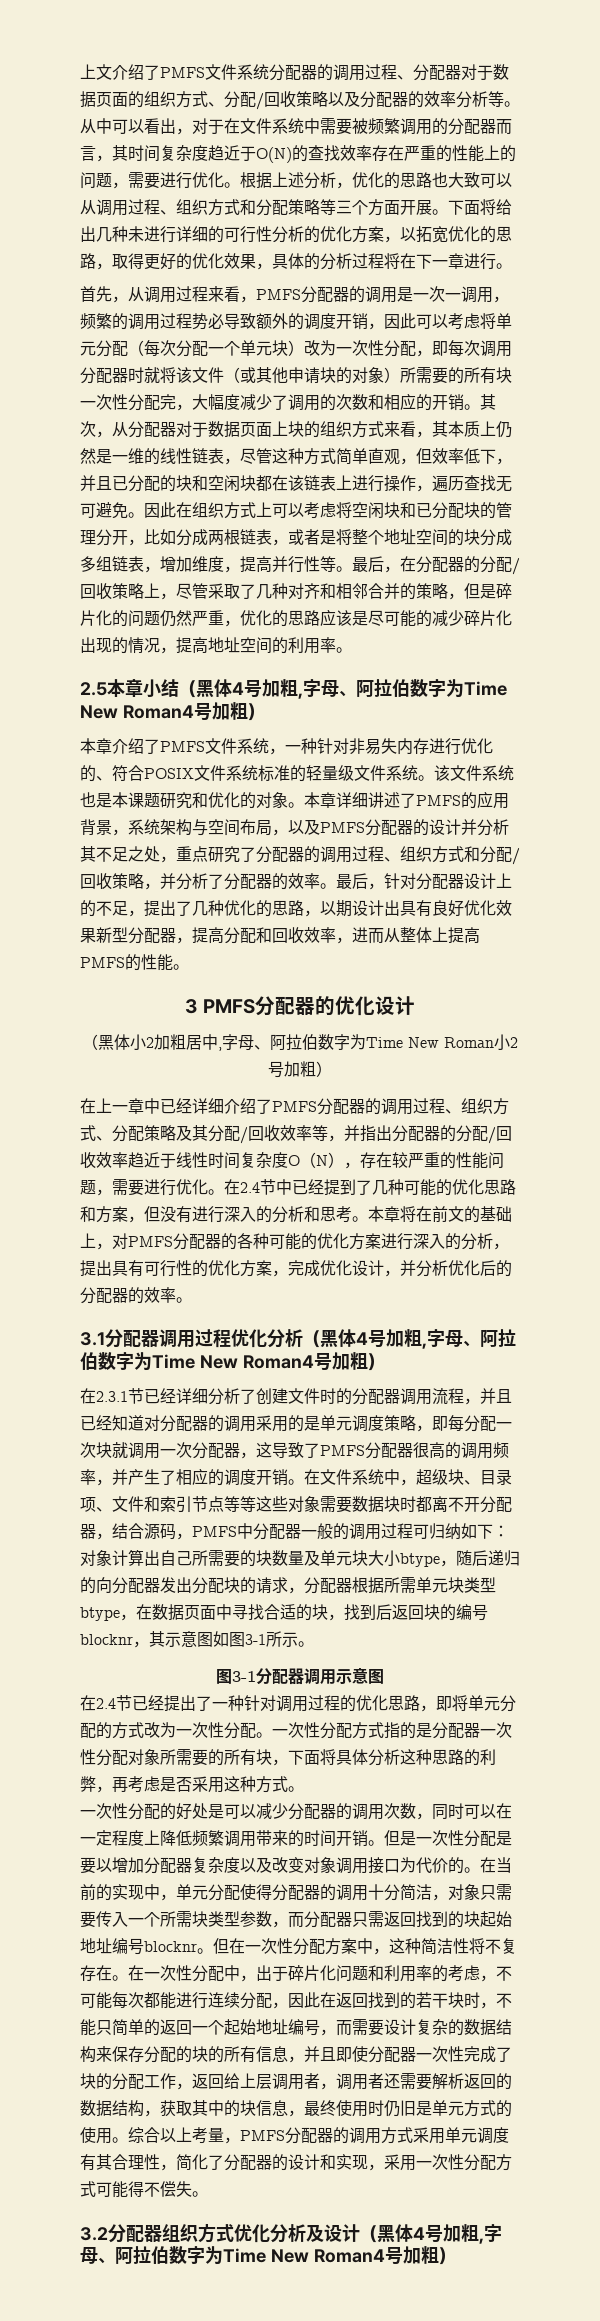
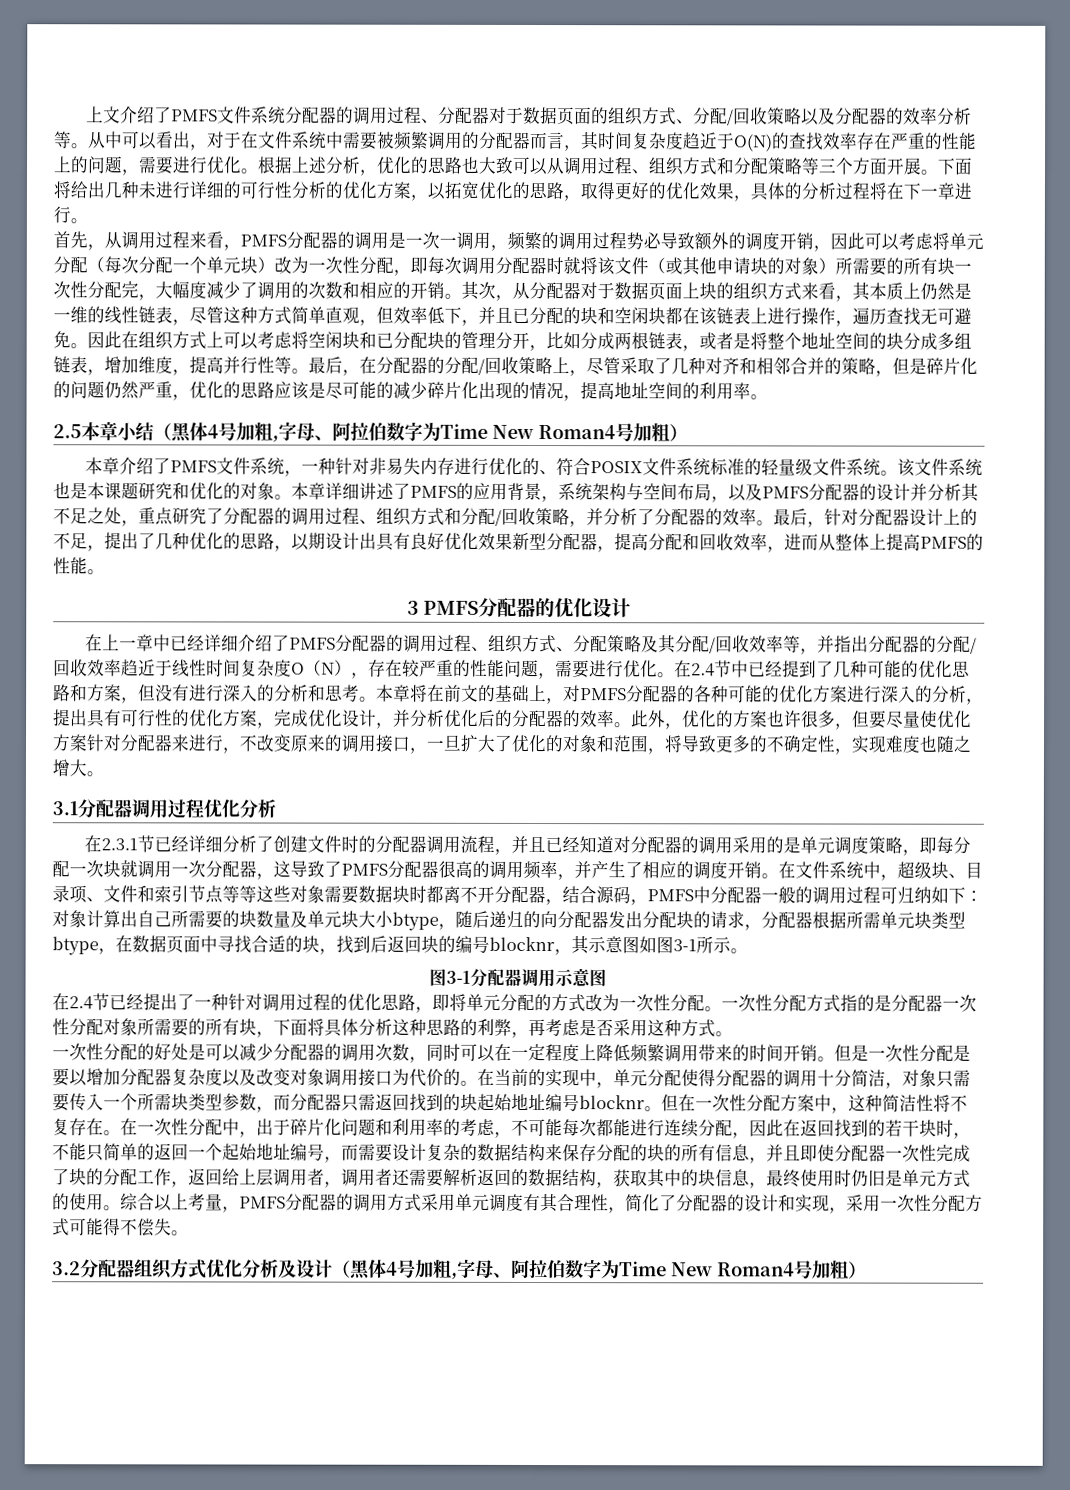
[82,1034,518,1051] [268,1061,332,1078] // （黑体小2加粗居中,字母、阿拉伯数字为Time New Roman小2号加粗） -> (632, 608) none
(192, 1300) none -> [631,710,972,730] [52,734,972,755] [52,759,104,777] 此外，优化的方案也许很多，但要尽量使优化方案针对分配器来进行，不改变原来的调用接口，一旦扩大了优化的对象和范围，将导致更多的不确定性，实现难度也随之增大。
[303,1329,516,1349] [80,1352,385,1371] （黑体4号加粗,字母、阿拉伯数字为Time New Roman4号加粗） -> (276, 808) none

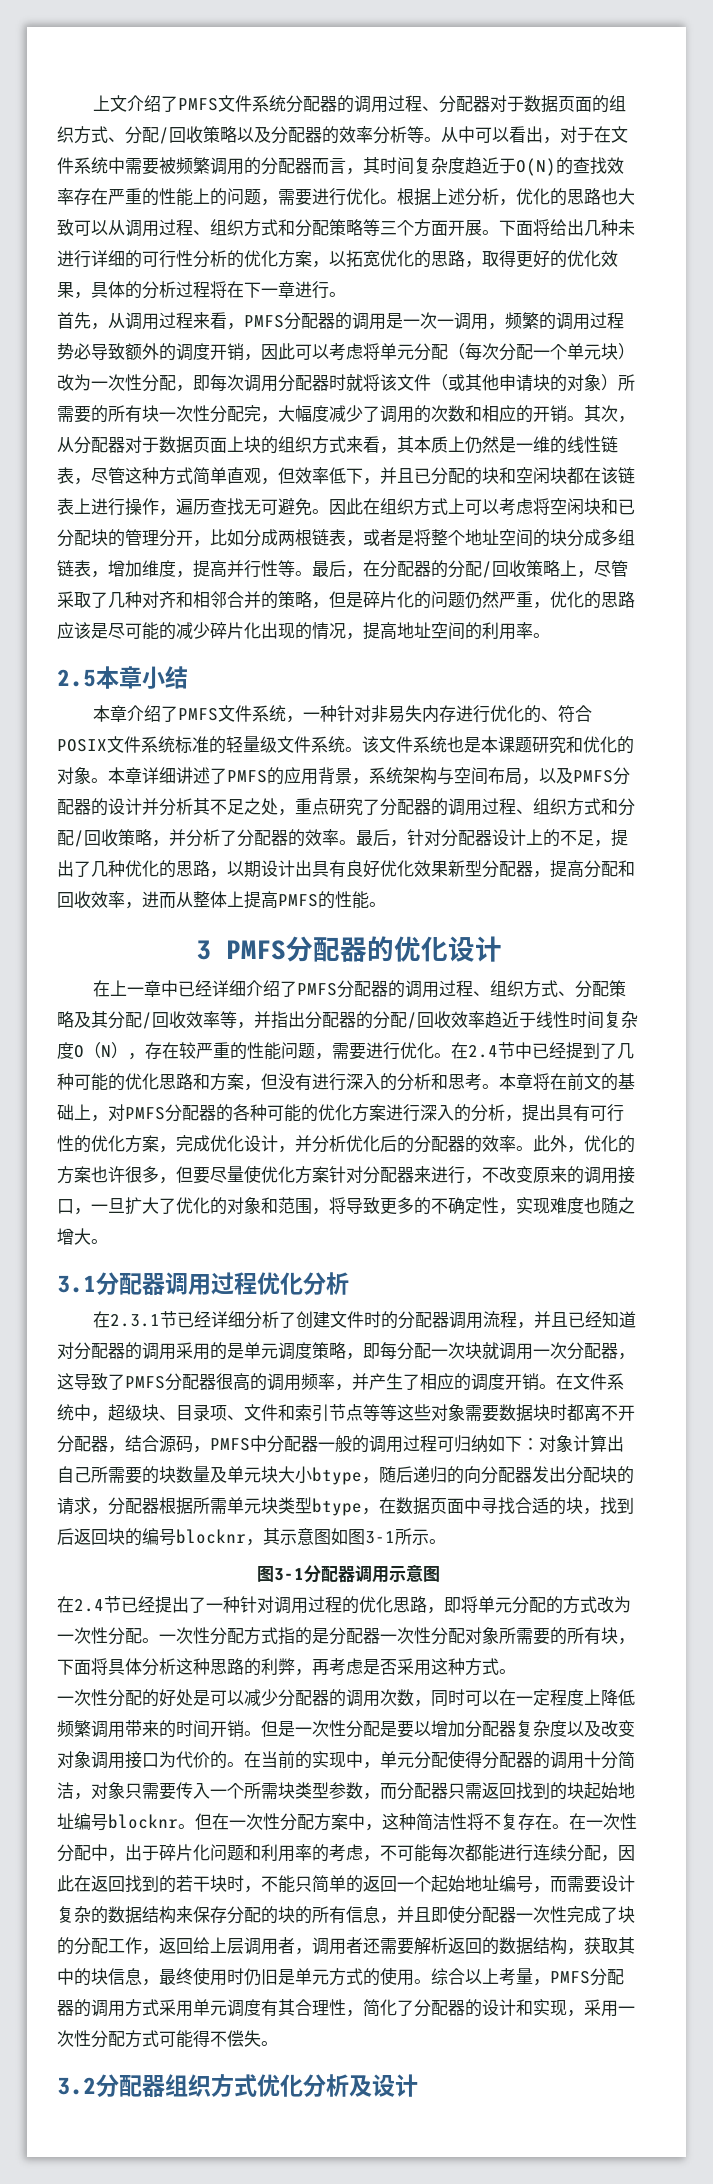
[153,421,688,443] （黑体4号加粗,字母、阿拉伯数字为Time New Roman4号加粗） -> (188, 677) none
[332,1258,867,1280] （黑体4号加粗,字母、阿拉伯数字为Time New Roman4号加粗） -> (418, 2085) none

